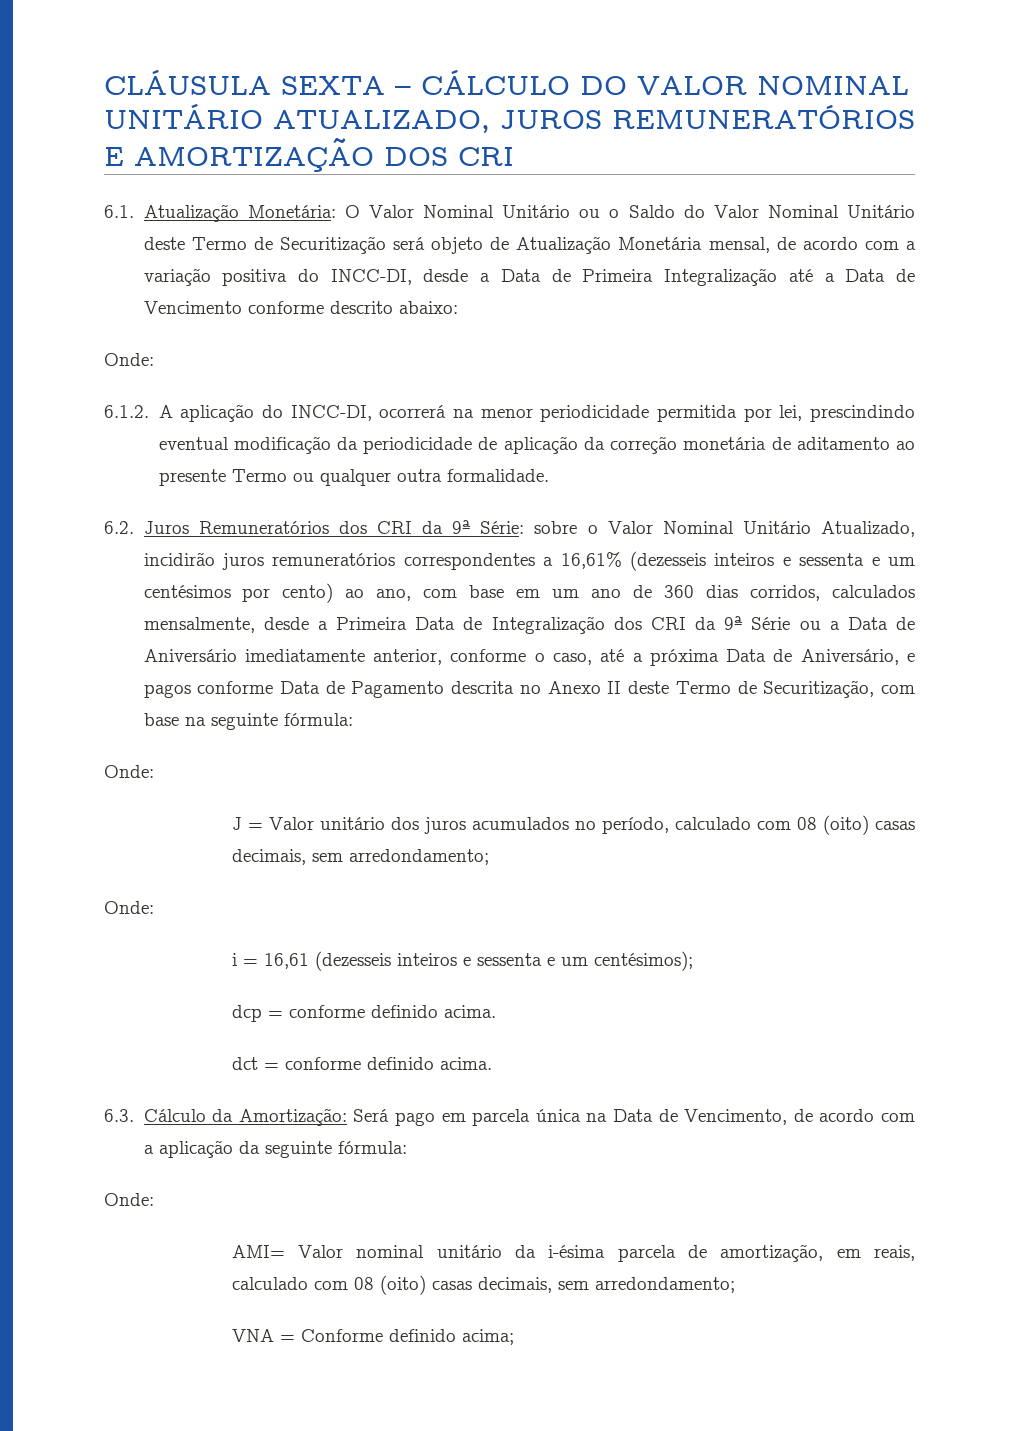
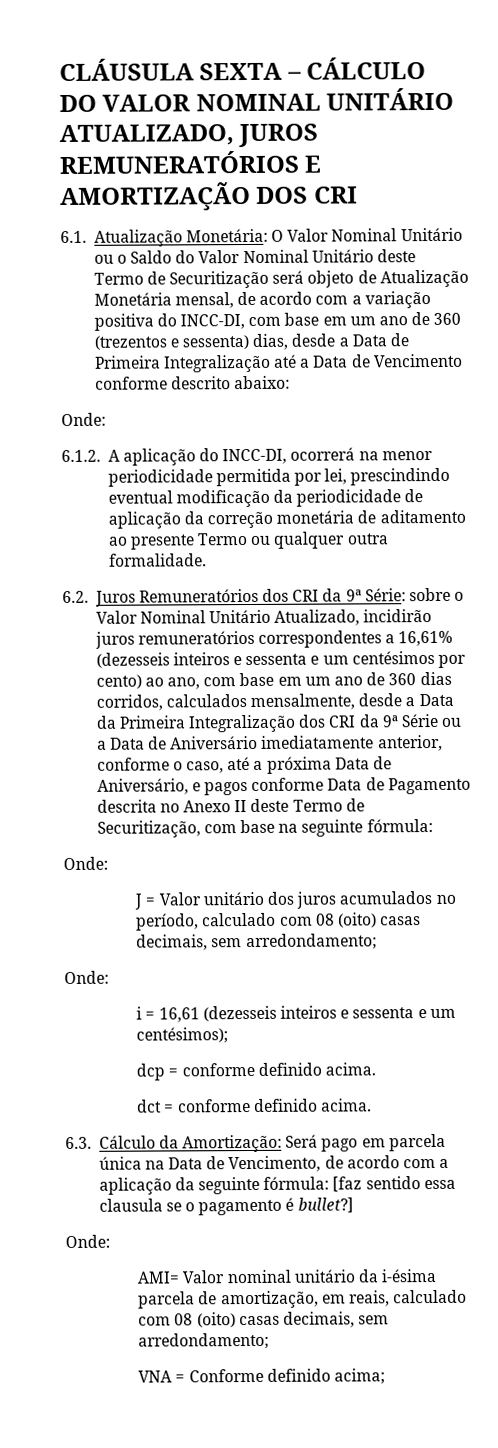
(412, 277) none -> [248,312,462,326] [93,333,289,350] com base em um ano de 360 (trezentos e sessenta) dias,
[336,617,483,630] Primeira Data de -> [418,693,454,707] [95,715,186,729] Data da Primeira
(407, 1147) none -> [332,1176,456,1192] [98,1197,354,1216] [faz sentido essa clausula se o pagamento é bullet?]

